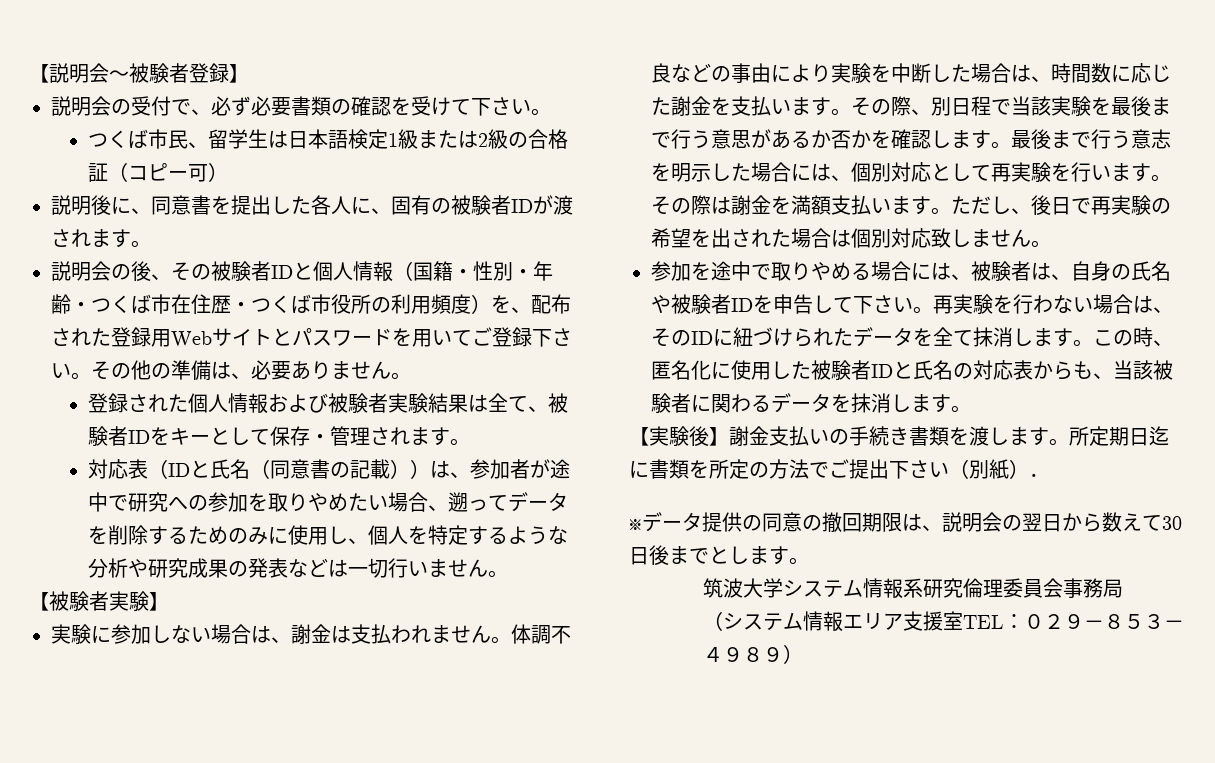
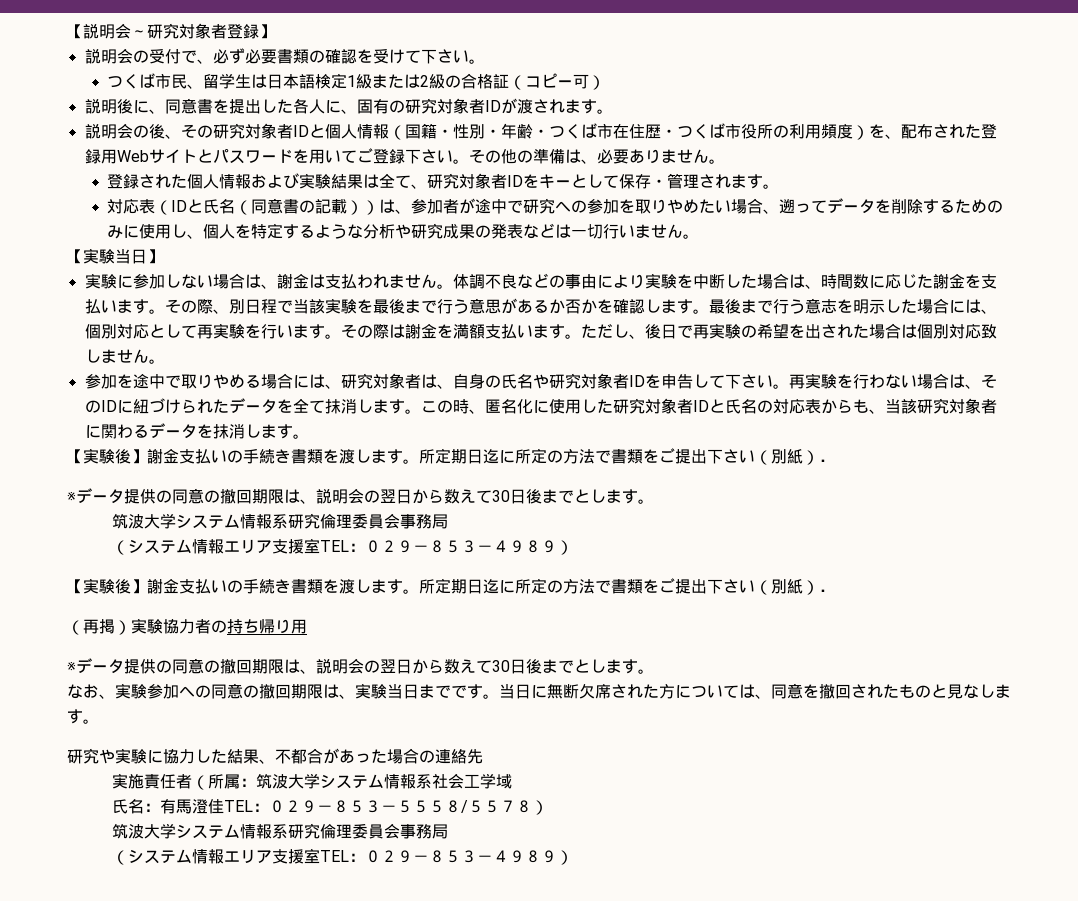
[129,63,169,84] 被験 -> [147,23,211,39] 研究対象
[451,195,491,216] 被験 -> [404,98,469,114] 研究対象
[211,261,251,282] 被験 -> [212,123,277,139] 研究対象
[328,393,389,414] 被験者 -> (299, 181) none
[548,393,569,413] [88,426,109,447] 被験 -> [426,173,491,189] 研究対象
[49,591,149,612] 被験者実験 -> [83,248,147,264] 実験当日
[971,261,1011,282] 被験 -> [340,373,405,389] 研究対象
[671,294,711,315] 被験 -> [548,373,613,389] 研究対象
[811,360,851,381] 被験 -> [612,398,677,414] 研究対象
[1153,360,1173,380] [651,393,671,414] 被験 -> [916,398,981,414] 研究対象
[649,459,829,479] 書類を所定の方法で -> [515,448,659,464] 所定の方法で書類を
(804, 654) none -> [67,578,835,595] [67,618,307,635] [67,658,654,674] [67,683,1011,699] [67,709,99,724] [67,748,483,764] [111,773,512,790] [111,799,548,815] [111,823,448,839] [111,848,573,865] // 【実験後】謝金支払いの手続き書類を渡します。所定期日迄に所定の方法で書類をご提出下さい（別紙）． // （再掲）実験協力者の持ち帰り用 // ※データ提供の同意の撤回期限は、説明会の翌日から数えて30日後までとします。 // なお、実験参加への同意の撤回期限は、実験当日までです。当日に無断欠席された方については、同意を撤回されたものと見なします。 // 研究や実験に協力した結果、不都合があった場合の連絡先 // 実施責任者（所属：筑波大学システム情報系社会工学域 // 氏名：有馬澄佳TEL：０２９－８５３－５５５８/５５７８） // 筑波大学システム情報系研究倫理委員会事務局 // （システム情報エリア支援室TEL：０２９－８５３－４９８９）

